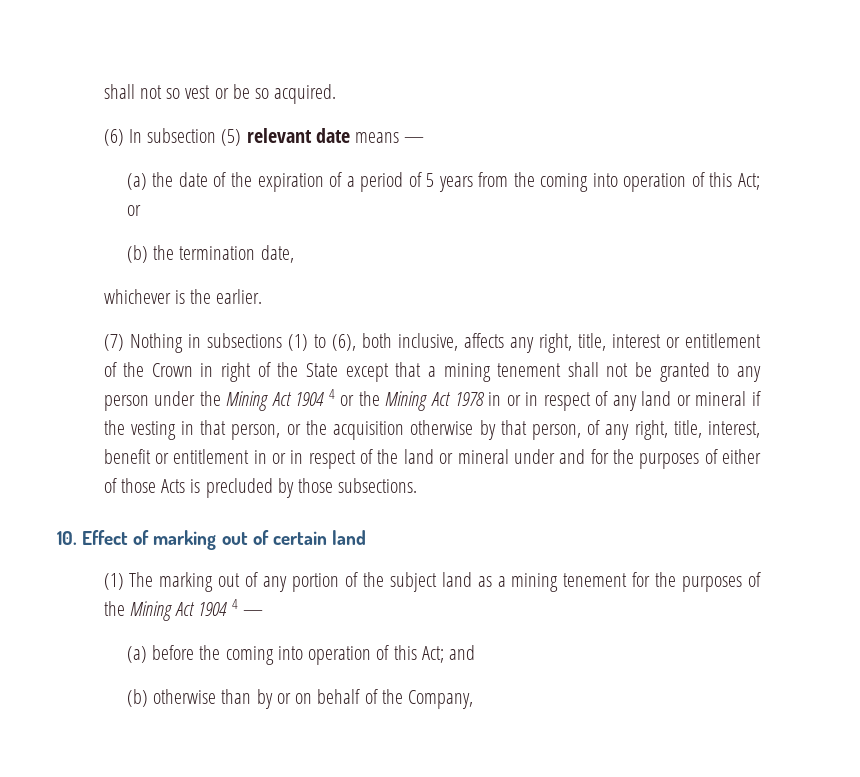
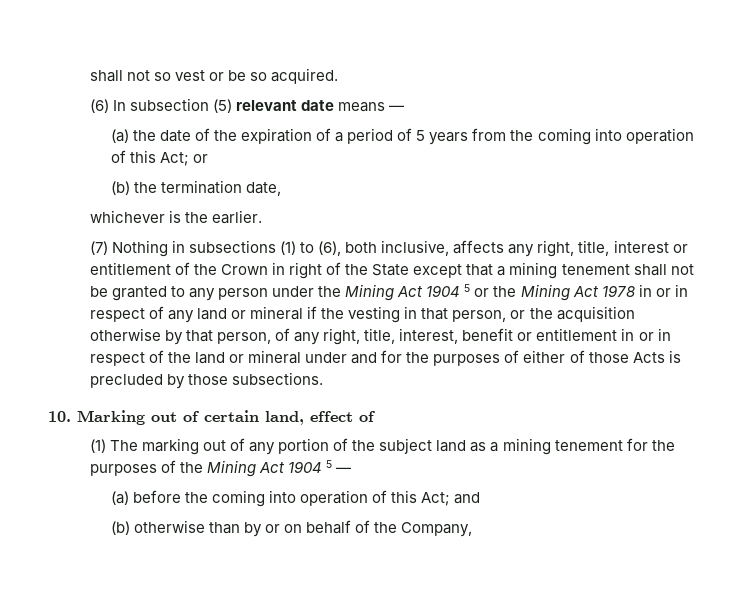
[328,389,335,399] 4 -> [464,284,471,292] 5
[82,530,366,550] Effect of marking out of certain land -> [77,410,375,425] Marking out of certain land, effect of
[231,599,238,609] 4 -> [326,460,333,468] 5

